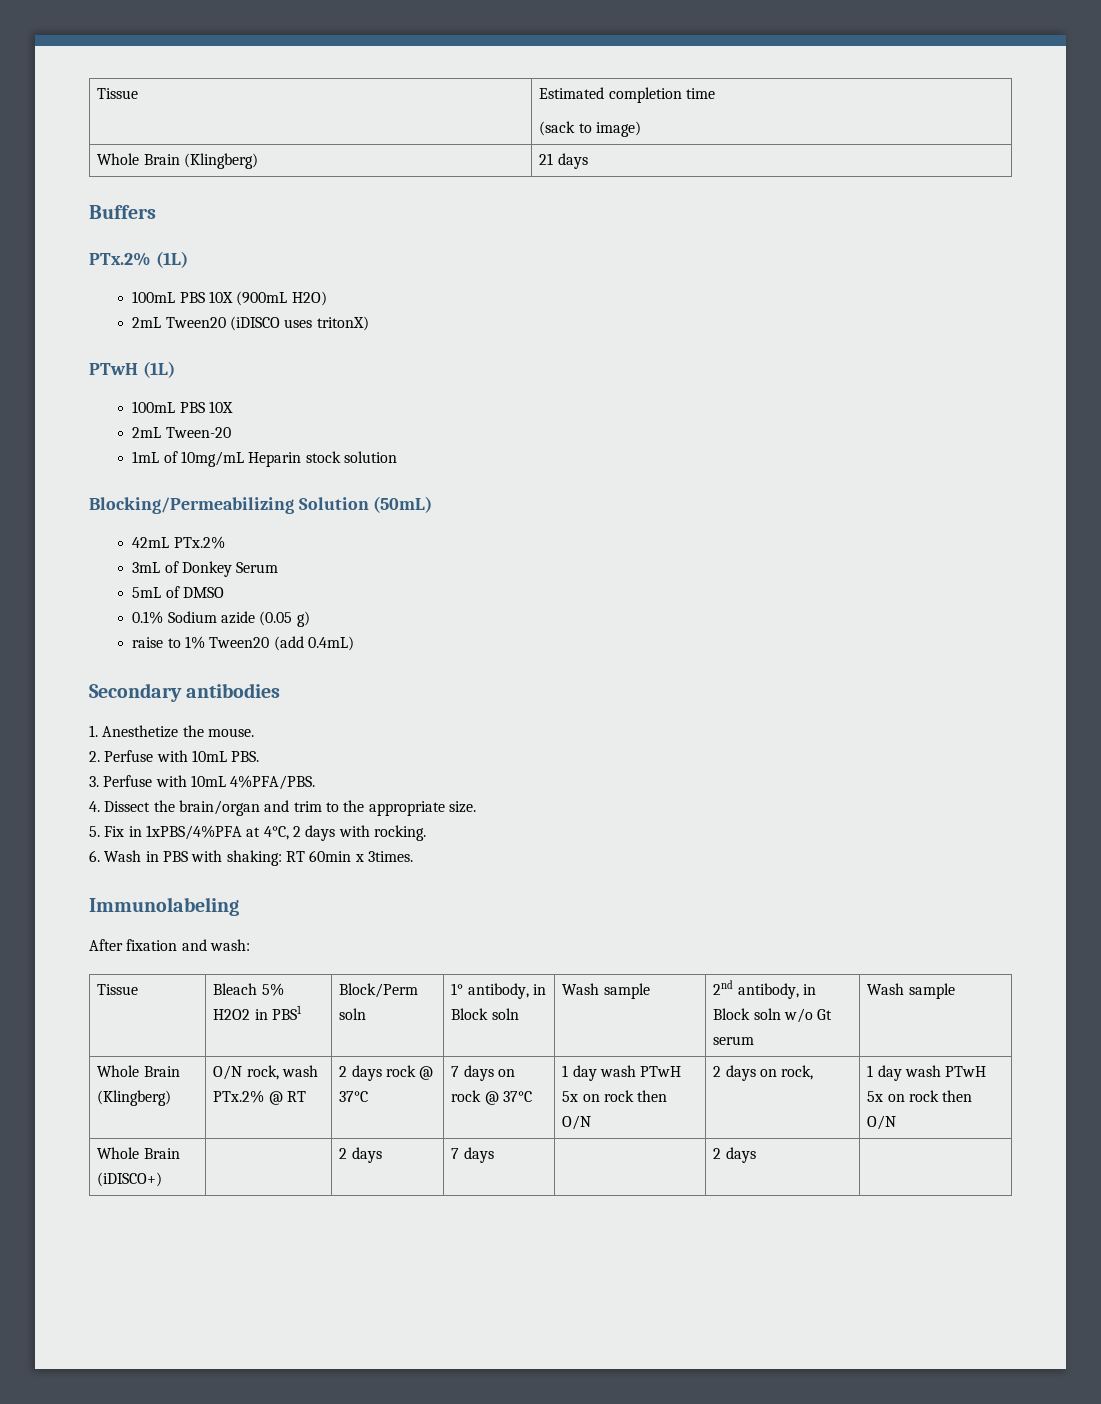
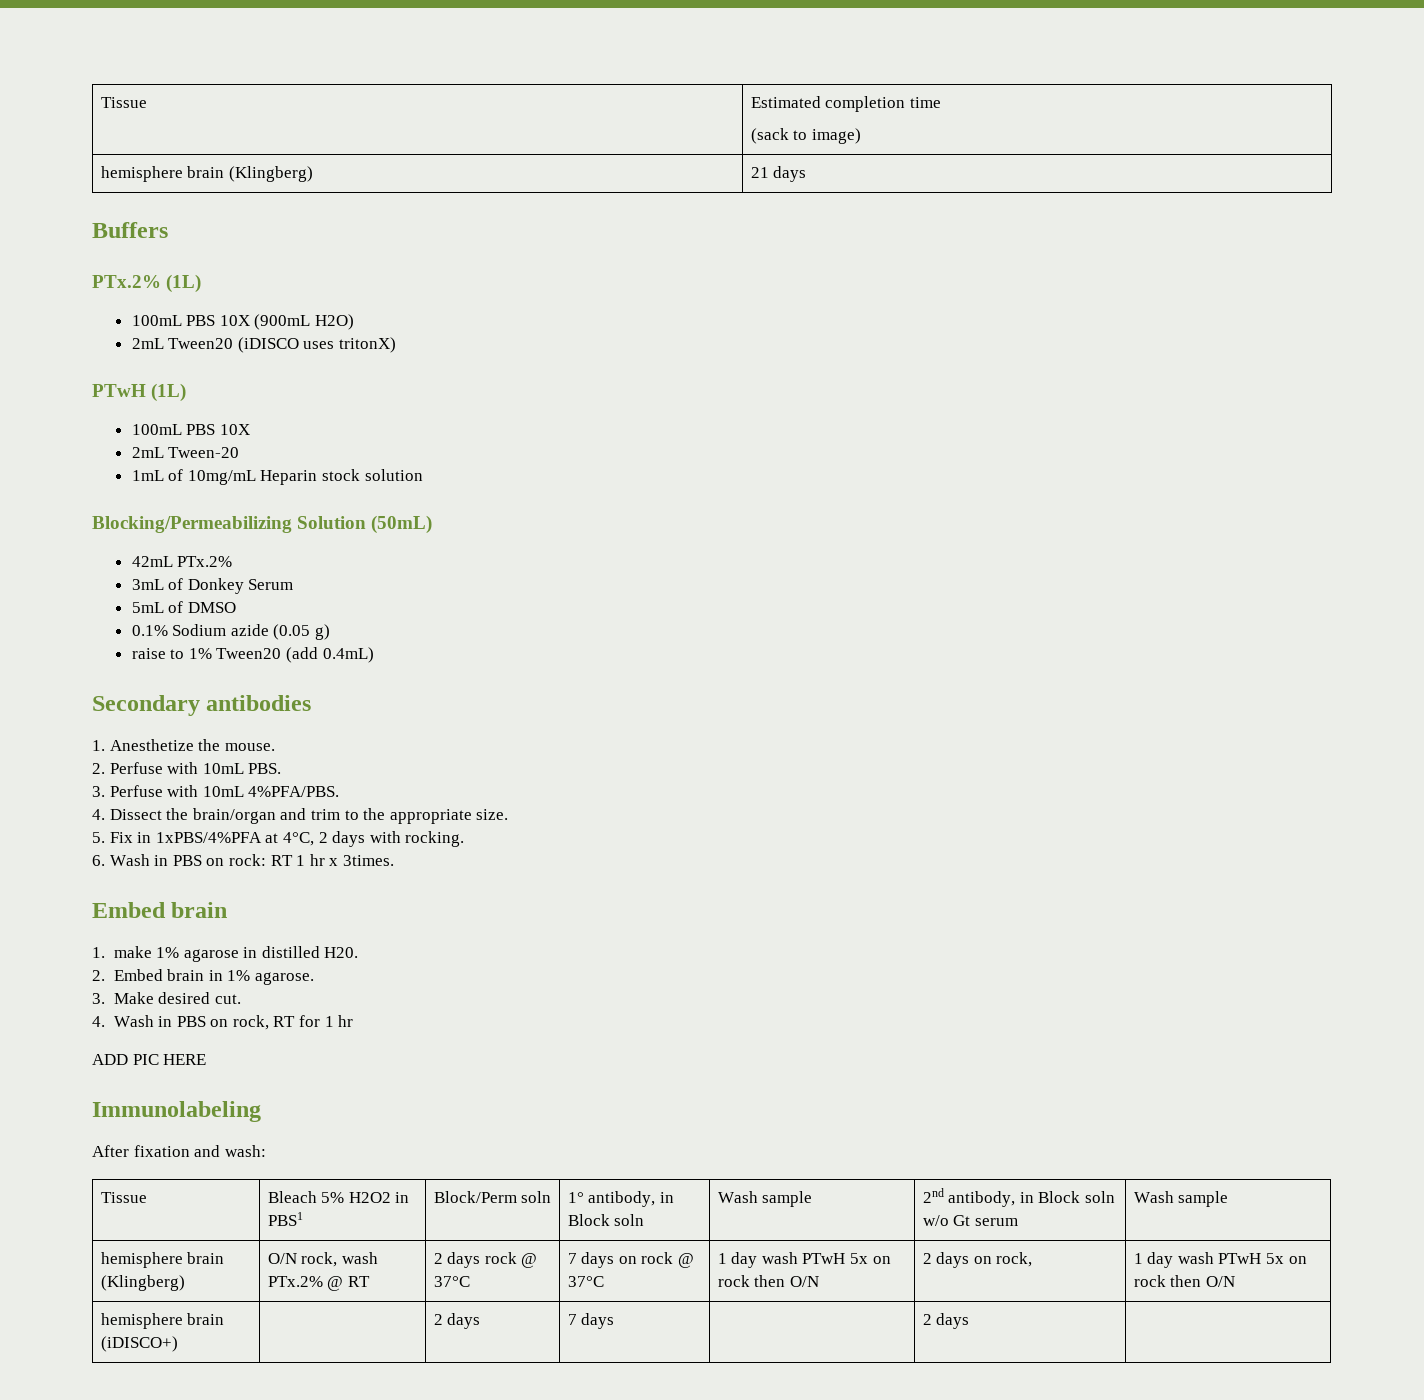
[97,153,180,165] Whole Brain -> [100,166,225,182] hemisphere brain
[191,850,413,866] with shaking: RT 60min x 3times. -> [206,854,394,866] [92,902,228,918] [92,946,359,962] [92,969,314,985] [92,992,241,1004] [92,1015,354,1030] [92,1054,207,1065] on rock: RT 1 hr x 3times. // Embed brain // 1. make 1% agarose in distilled H20. // 2. Embed brain in 1% agarose. // 3. Make desired cut. // 4. Wash in PBS on rock, RT for 1 hr // ADD PIC HERE
[97,1065,180,1077] Whole Brain -> [100,1252,225,1268] hemisphere brain
[97,1147,180,1159] Whole Brain -> [100,1313,225,1329] hemisphere brain

